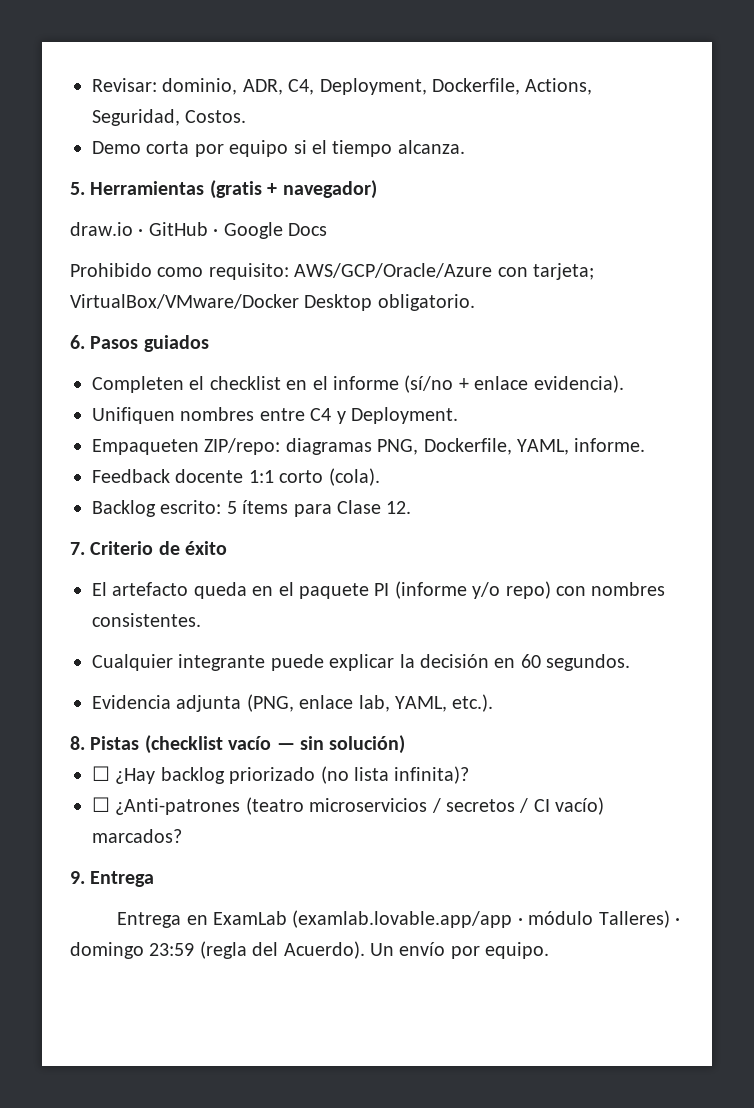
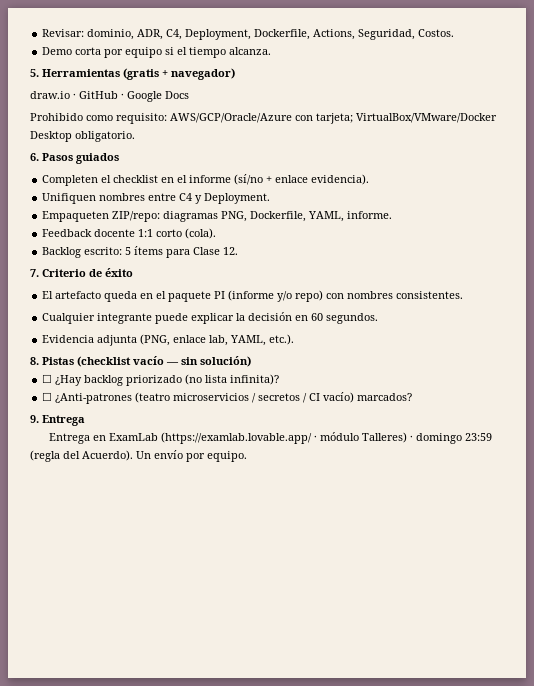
[292,910,513,928] (examlab.lovable.app/app -> [161,432,313,444] (https://examlab.lovable.app/

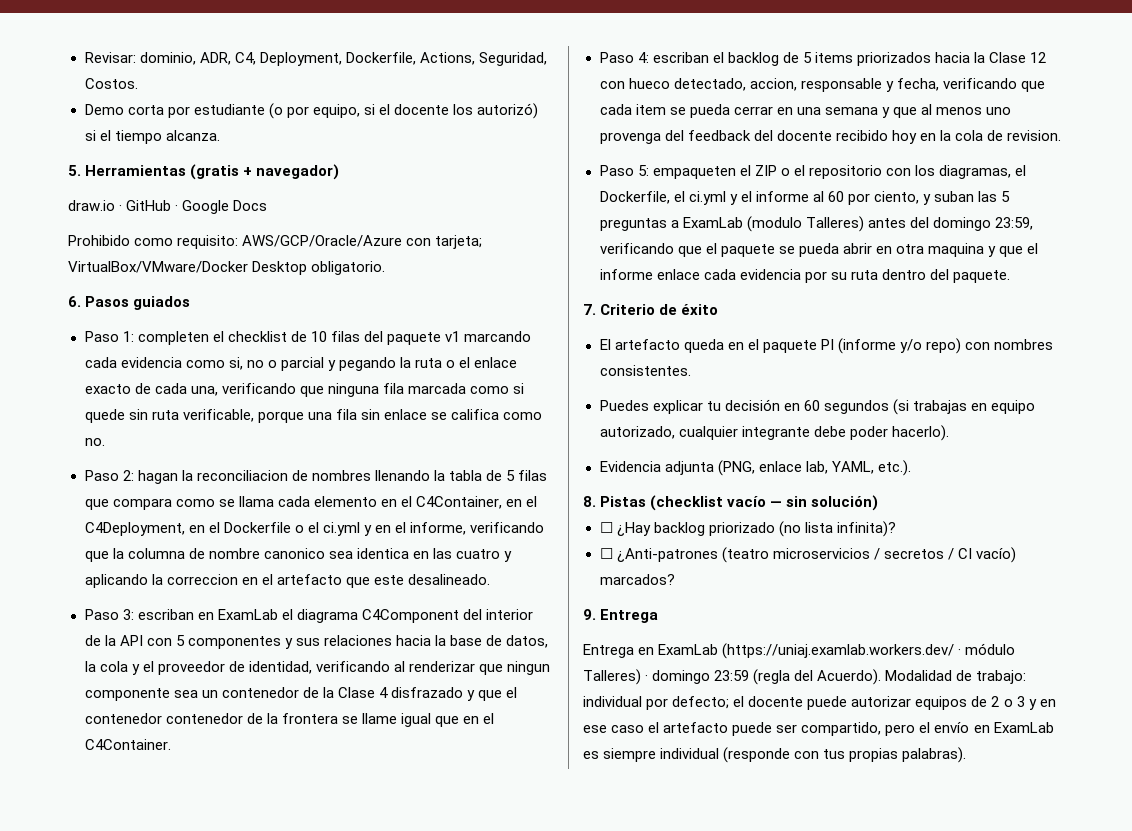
[125,47,163,58] equipo -> [193,103,539,119] estudiante (o por equipo, si el docente los autorizó)
[42,174,370,186] [42,193,271,204] [42,211,393,222] [42,228,217,239] [42,246,239,258] Completen el checklist en el informe (sí/no + enlace evidencia). // Unifiquen nombres entre C4 y Deployment. // Empaqueten ZIP/repo: diagramas PNG, Dockerfile, YAML, informe. // Feedback docente 1:1 corto (cola). // Backlog escrito: 5 ítems para Clase 12. -> [84,331,532,345] [84,357,518,371] [84,383,524,397] [84,409,543,423] [84,438,105,446] [84,470,548,484] [84,496,538,510] [84,522,545,536] [84,548,513,562] [84,574,490,588] [84,609,533,623] [84,635,549,649] [84,661,551,675] [84,687,518,701] [84,713,495,727] [84,739,171,750] [599,52,1047,66] [599,78,1045,92] [599,104,1012,118] [599,130,1062,144] [599,165,1027,179] [599,191,1011,205] [599,216,1033,232] [599,243,1039,257] [599,269,1010,283] Paso 1: completen el checklist de 10 filas del paquete v1 marcando cada evidencia como si, no o parcial y pegando la ruta o el enlace exacto de cada una, verificando que ninguna fila marcada como si quede sin ruta verificable, porque una fila sin enlace se califica como no. // Paso 2: hagan la reconciliacion de nombres llenando la tabla de 5 filas que compara como se llama cada elemento en el C4Container, en el C4Deployment, en el Dockerfile o el ci.yml y en el informe, verificando que la columna de nombre canonico sea identica en las cuatro y aplicando la correccion en el artefacto que este desalineado. // Paso 3: escriban en ExamLab el diagrama C4Component del interior de la API con 5 componentes y sus relaciones hacia la base de datos, la cola y el proveedor de identidad, verificando al renderizar que ningun componente sea un contenedor de la Clase 4 disfrazado y que el contenedor contenedor de la frontera se llame igual que en el C4Container. // Paso 4: escriban el backlog de 5 items priorizados hacia la Clase 12 con hueco detectado, accion, responsable y fecha, verificando que cada item se pueda cerrar en una semana y que al menos uno provenga del feedback del docente recibido hoy en la cola de revision. // Paso 5: empaqueten el ZIP o el repositorio con los diagramas, el Dockerfile, el ci.yml y el informe al 60 por ciento, y suban las 5 preguntas a ExamLab (modulo Talleres) antes del domingo 23:59, verificando que el paquete se pueda abrir en otra maquina y que el informe enlace cada evidencia por su ruta dentro del paquete.
[42,312,379,324] Cualquier integrante puede explicar la decisión en 60 segundos. -> [599,399,1035,415] [599,425,949,441] Puedes explicar tu decisión en 60 segundos (si trabajas en equipo autorizado, cualquier integrante debe poder hacerlo).
[161,432,313,444] (https://examlab.lovable.app/ -> [722,643,955,659] (https://uniaj.examlab.workers.dev/
[136,450,247,462] Un envío por equipo. -> [885,670,1027,684] [583,696,1056,710] [583,722,1054,736] [583,747,967,763] Modalidad de trabajo: individual por defecto; el docente puede autorizar equipos de 2 o 3 y en ese caso el artefacto puede ser compartido, pero el envío en ExamLab es siempre individual (responde con tus propias palabras).

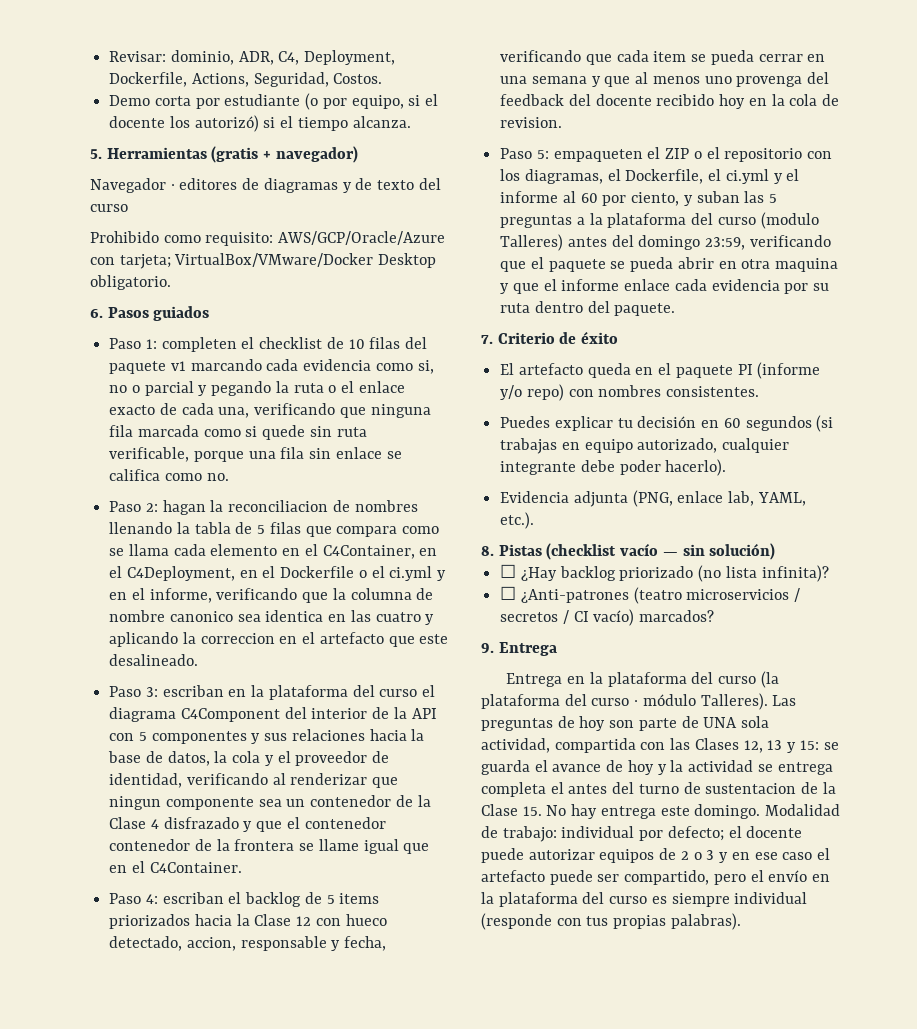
[68,200,268,214] draw.io · GitHub · Google Docs -> [90,178,441,193] [90,204,128,212] Navegador · editores de diagramas y de texto del curso
[217,609,278,620] ExamLab -> [251,685,418,700] la plataforma del curso
[682,217,743,228] ExamLab -> [589,213,756,228] la plataforma del curso
[658,643,1016,659] [583,669,882,685] ExamLab (https://uniaj.examlab.workers.dev/ · módulo Talleres) · domingo 23:59 (regla del Acuerdo). -> [589,671,779,688] [481,693,797,710] [481,716,770,731] [481,738,839,753] [481,760,833,775] [481,782,836,797] [481,804,761,819] la plataforma del curso (la plataforma del curso · módulo Talleres). Las preguntas de hoy son parte de UNA sola actividad, compartida con las Clases 12, 13 y 15: se guarda el avance de hoy y la actividad se entrega completa el antes del turno de sustentacion de la Clase 15. No hay entrega este domingo.
[993,722,1054,733] ExamLab -> [481,892,648,907] la plataforma del curso

